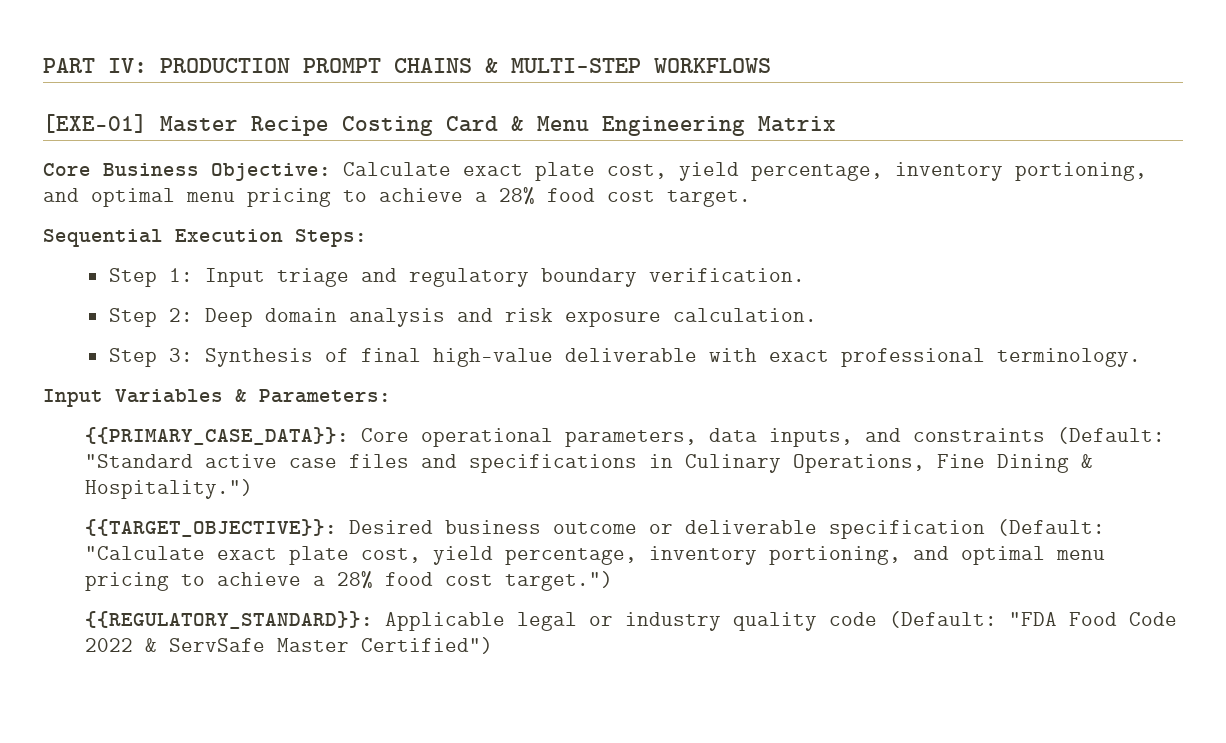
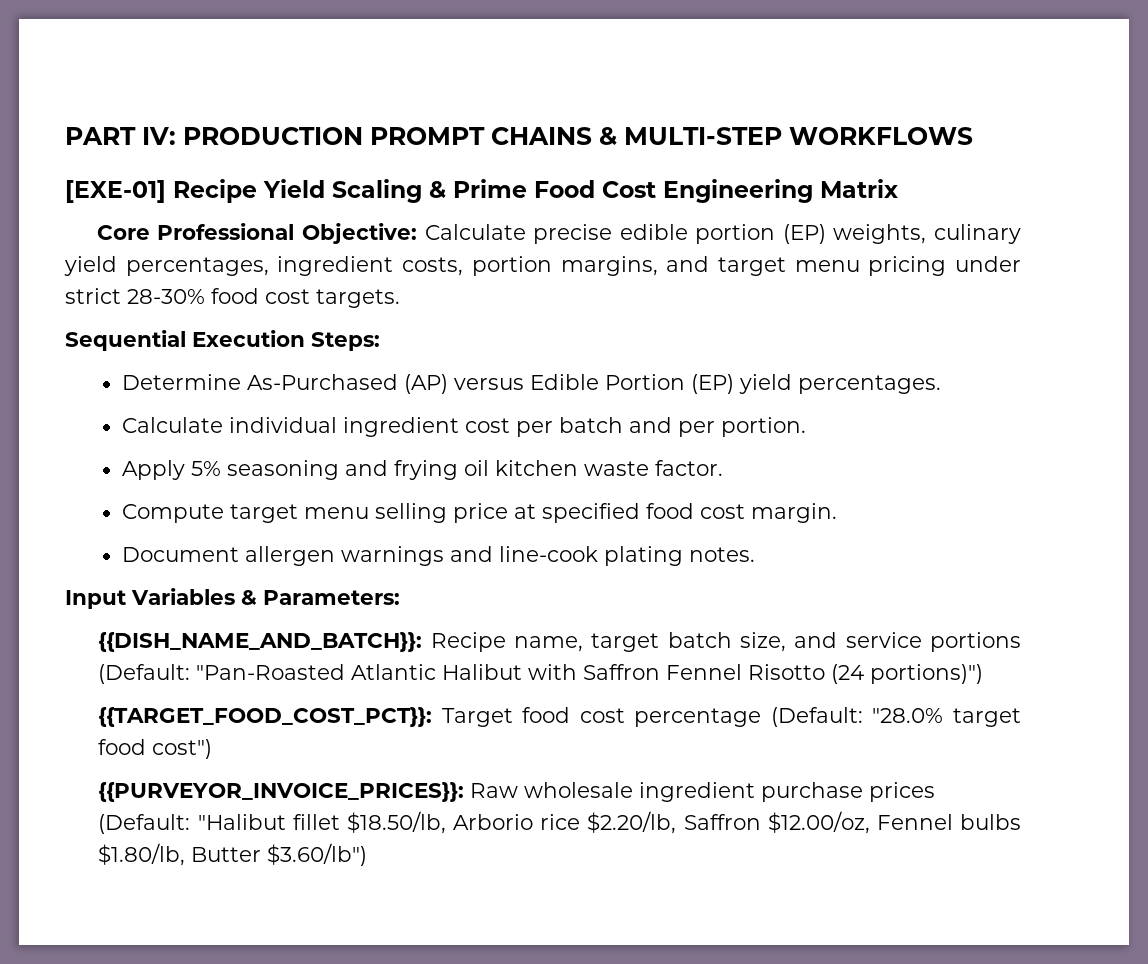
[160,116,589,136] Master Recipe Costing Card & Menu -> [173,179,656,203] Recipe Yield Scaling & Prime Food Cost
[103,163,199,176] Business -> [157,223,295,240] Professional
[463,162,1147,181] [43,187,751,207] exact plate cost, yield percentage, inventory portioning, and optimal menu pricing to achieve a 28% food cost target. -> [533,224,1021,244] [64,256,1022,276] [65,288,400,308] precise edible portion (EP) weights, culinary yield percentages, ingredient costs, portion margins, and target menu pricing under strict 28-30% food cost targets.
[108,268,805,287] [108,308,817,327] [108,348,1141,367] [43,389,391,407] [85,427,1166,447] [85,454,1094,473] [85,479,254,499] [85,519,1106,539] [85,546,1106,565] [85,571,614,591] [85,611,1178,631] [85,637,494,654] Step 1: Input triage and regulatory boundary verification. // Step 2: Deep domain analysis and risk exposure calculation. // Step 3: Synthesis of final high-value deliverable with exact professional terminology. // Input Variables & Parameters: // {{PRIMARY_CASE_DATA}}: Core operational parameters, data inputs, and constraints (Default: "Standard active case files and specifications in Culinary Operations, Fine Dining & Hospitality.") // {{TARGET_OBJECTIVE}}: Desired business outcome or deliverable specification (Default: "Calculate exact plate cost, yield percentage, inventory portioning, and optimal menu pricing to achieve a 28% food cost target.") // {{REGULATORY_STANDARD}}: Applicable legal or industry quality code (Default: "FDA Food Code 2022 & ServSafe Master Certified") -> [121,374,941,394] [121,417,806,437] [121,460,723,480] [121,503,837,523] [121,546,755,566] [65,588,400,609] [98,632,1022,652] [98,664,984,684] [98,707,1021,727] [98,739,213,759] [98,782,936,802] [98,811,1021,834] [98,843,368,866] Determine As-Purchased (AP) versus Edible Portion (EP) yield percentages. // Calculate individual ingredient cost per batch and per portion. // Apply 5% seasoning and frying oil kitchen waste factor. // Compute target menu selling price at specified food cost margin. // Document allergen warnings and line-cook plating notes. // Input Variables & Parameters: // {{DISH_NAME_AND_BATCH}}: Recipe name, target batch size, and service portions (Default: "Pan-Roasted Atlantic Halibut with Saffron Fennel Risotto (24 portions)") // {{TARGET_FOOD_COST_PCT}}: Target food cost percentage (Default: "28.0% target food cost") // {{PURVEYOR_INVOICE_PRICES}}: Raw wholesale ingredient purchase prices (Default: "Halibut fillet $18.50/lb, Arborio rice $2.20/lb, Saffron $12.00/oz, Fennel bulbs $1.80/lb, Butter $3.60/lb")

